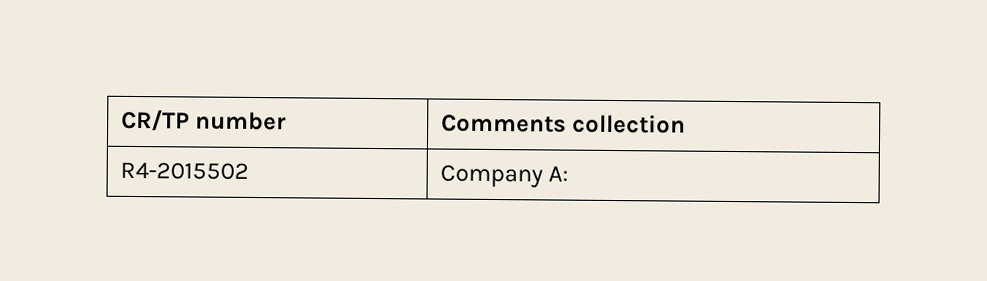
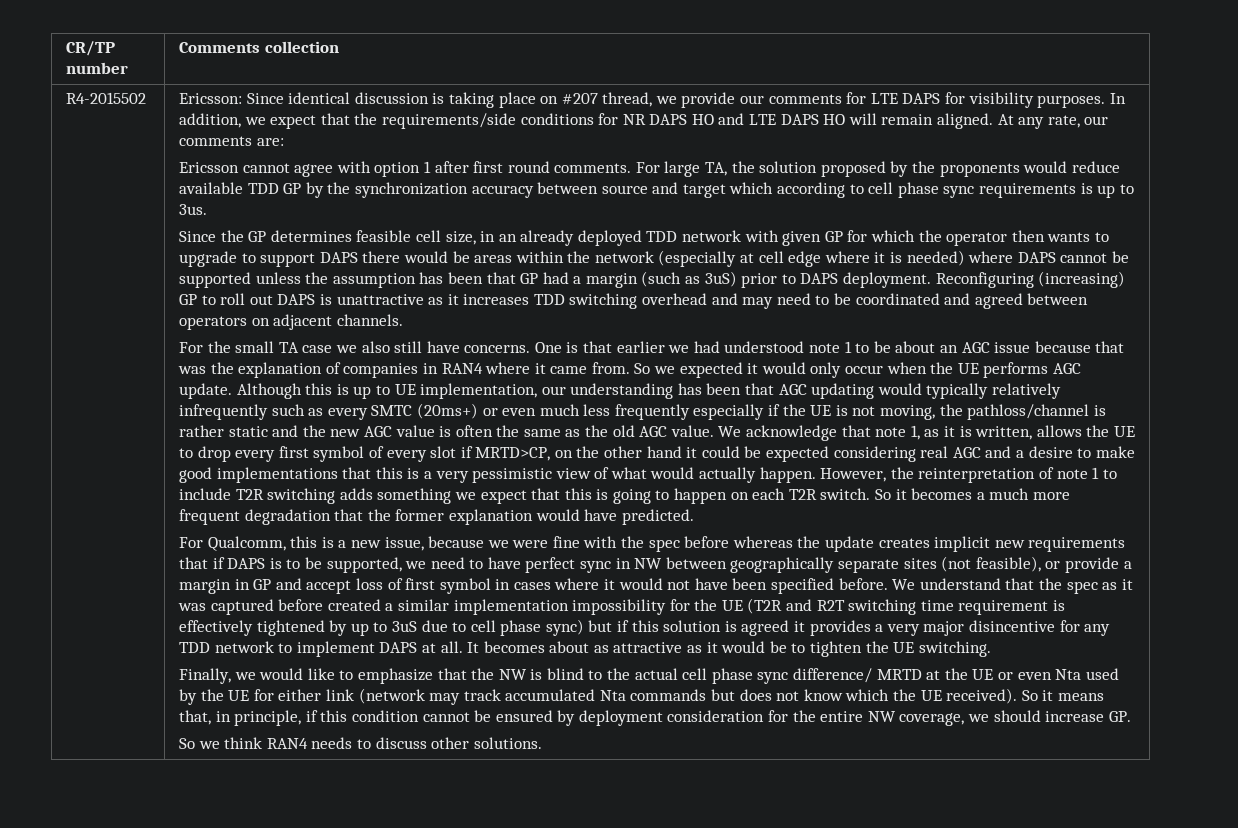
[439,164,570,188] Company A: -> [178,92,1126,108] [178,113,1109,129] [178,136,284,146] [178,161,1120,177] [178,182,1134,198] [178,204,207,215] [178,230,1109,246] [178,250,1129,267] [178,271,1126,288] [178,293,1089,309] [178,314,403,330] [178,341,1125,353] [177,362,1081,378] [178,383,1062,399] [178,403,1106,420] [178,425,1135,441] [178,446,1135,462] [178,467,1117,483] [178,488,1070,504] [178,509,694,525] [178,536,1126,552] [178,556,1132,573] [178,578,1133,594] [177,598,1066,615] [178,619,1111,636] [178,641,991,657] [178,668,1119,684] [178,688,1104,705] [178,710,1131,726] [178,737,542,749] Ericsson: Since identical discussion is taking place on #207 thread, we provide our comments for LTE DAPS for visibility purposes. In addition, we expect that the requirements/side conditions for NR DAPS HO and LTE DAPS HO will remain aligned. At any rate, our comments are: // Ericsson cannot agree with option 1 after first round comments. For large TA, the solution proposed by the proponents would reduce available TDD GP by the synchronization accuracy between source and target which according to cell phase sync requirements is up to 3us. // Since the GP determines feasible cell size, in an already deployed TDD network with given GP for which the operator then wants to upgrade to support DAPS there would be areas within the network (especially at cell edge where it is needed) where DAPS cannot be supported unless the assumption has been that GP had a margin (such as 3uS) prior to DAPS deployment. Reconfiguring (increasing) GP to roll out DAPS is unattractive as it increases TDD switching overhead and may need to be coordinated and agreed between operators on adjacent channels. // For the small TA case we also still have concerns. One is that earlier we had understood note 1 to be about an AGC issue because that was the explanation of companies in RAN4 where it came from. So we expected it would only occur when the UE performs AGC update. Although this is up to UE implementation, our understanding has been that AGC updating would typically relatively infrequently such as every SMTC (20ms+) or even much less frequently especially if the UE is not moving, the pathloss/channel is rather static and the new AGC value is often the same as the old AGC value. We acknowledge that note 1, as it is written, allows the UE to drop every first symbol of every slot if MRTD>CP, on the other hand it could be expected considering real AGC and a desire to make good implementations that this is a very pessimistic view of what would actually happen. However, the reinterpretation of note 1 to include T2R switching adds something we expect that this is going to happen on each T2R switch. So it becomes a much more frequent degradation that the former explanation would have predicted. // For Qualcomm, this is a new issue, because we were fine with the spec before whereas the update creates implicit new requirements that if DAPS is to be supported, we need to have perfect sync in NW between geographically separate sites (not feasible), or provide a margin in GP and accept loss of first symbol in cases where it would not have been specified before. We understand that the spec as it was captured before created a similar implementation impossibility for the UE (T2R and R2T switching time requirement is effectively tightened by up to 3uS due to cell phase sync) but if this solution is agreed it provides a very major disincentive for any TDD network to implement DAPS at all. It becomes about as attractive as it would be to tighten the UE switching. // Finally, we would like to emphasize that the NW is blind to the actual cell phase sync difference/ MRTD at the UE or even Nta used by the UE for either link (network may track accumulated Nta commands but does not know which the UE received). So it means that, in principle, if this condition cannot be ensured by deployment consideration for the entire NW coverage, we should increase GP. // So we think RAN4 needs to discuss other solutions.

